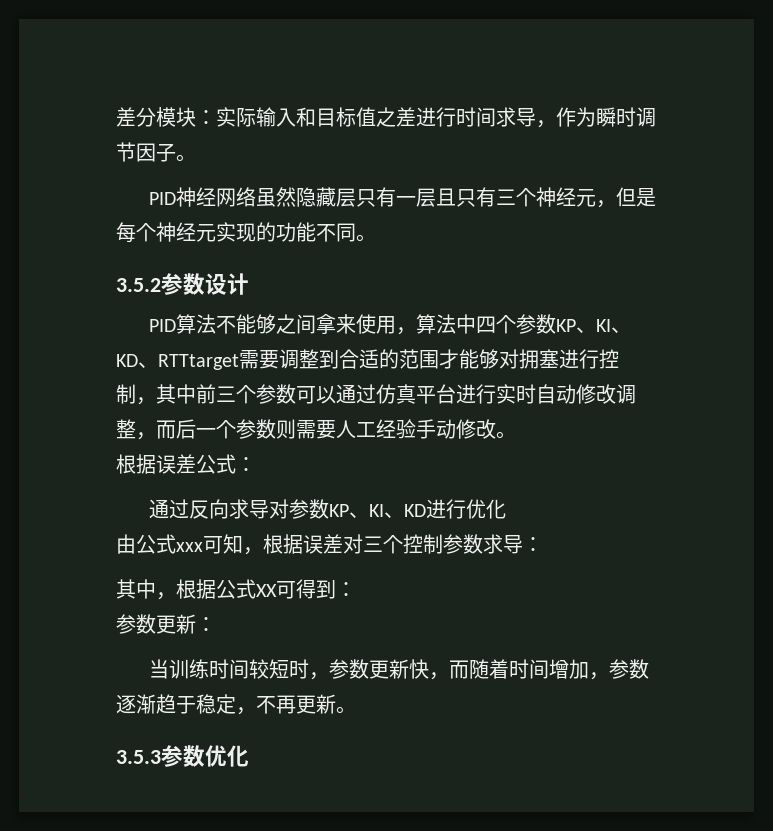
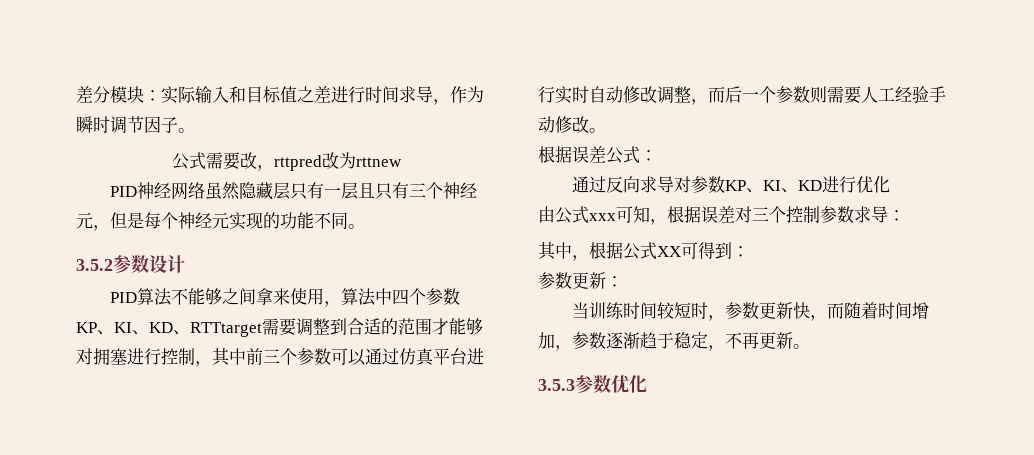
(196, 158) none -> [171,152,402,171] // 公式需要改，rttpred改为rttnew

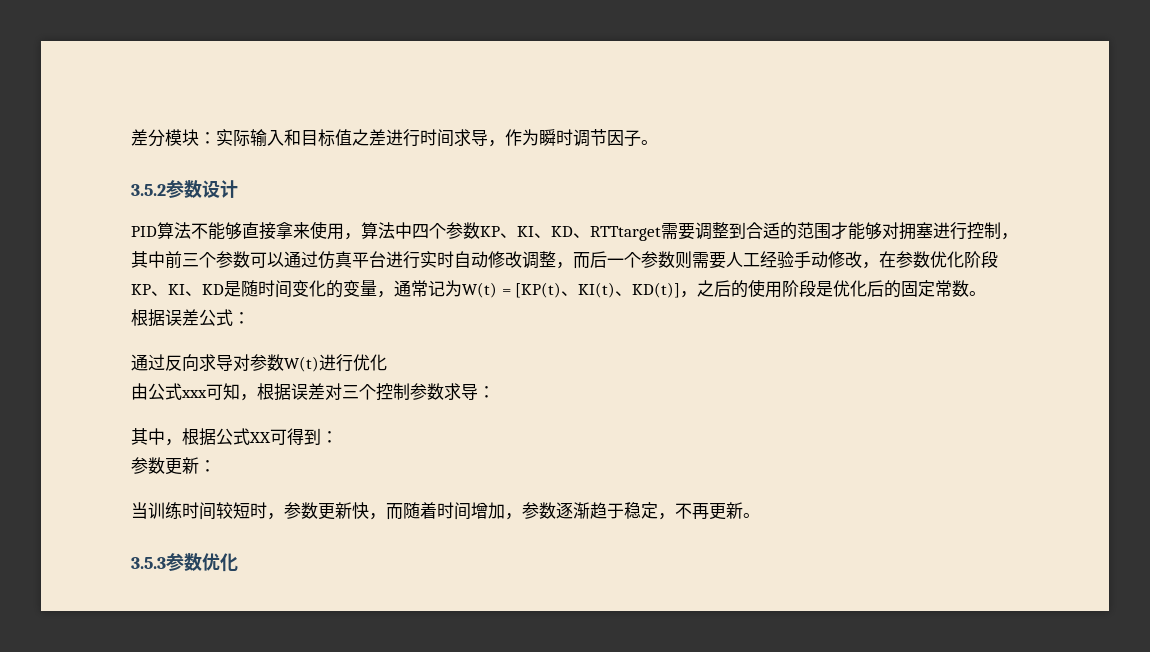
[171,152,402,171] [109,182,477,200] [76,212,365,231] // 公式需要改，rttpred改为rttnew // PID神经网络虽然隐藏层只有一层且只有三个神经元，但是每个神经元实现的功能不同。 -> (658, 142) none
[221,288,256,305] 之间 -> [242,222,276,240] 直接
(589, 124) none -> [862,251,998,269] [131,279,970,298] ，在参数优化阶段KP、KI、KD是随时间变化的变量，通常记为W(t) = [KP(t)、KI(t)、KD(t)]，之后的使用阶段是优化后的固定常数
[724,180,822,193] KP、KI、KD -> [284,356,319,372] W(t)

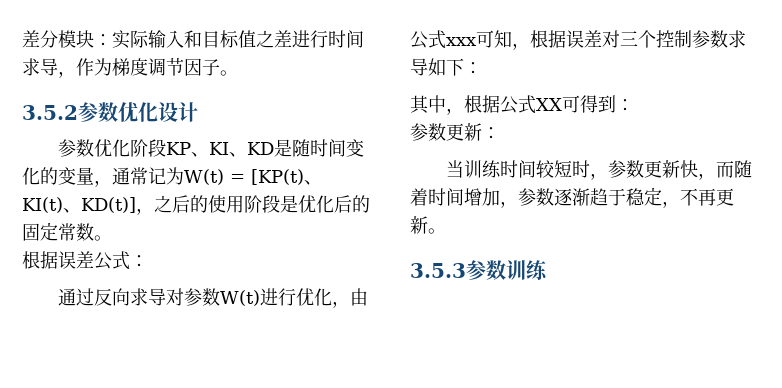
[539,129,573,146] 瞬时 -> [112,58,148,76] 梯度
(202, 189) none -> [118,102,158,122] 优化
[131,221,1018,241] [131,251,896,269] PID算法不能够直接拿来使用，算法中四个参数KP、KI、KD、RTTtarget需要调整到合适的范围才能够对拥塞进行控制，其中前三个参数可以通过仿真平台进行实时自动修改调整，而后一个参数则需要人工经验手动修改，在 -> (198, 112) none
(387, 362) // -> [332,301,351,308] ，
(478, 392) none -> [428,58,464,76] 如下
[202,553,238,572] 优化 -> [506,260,548,280] 训练

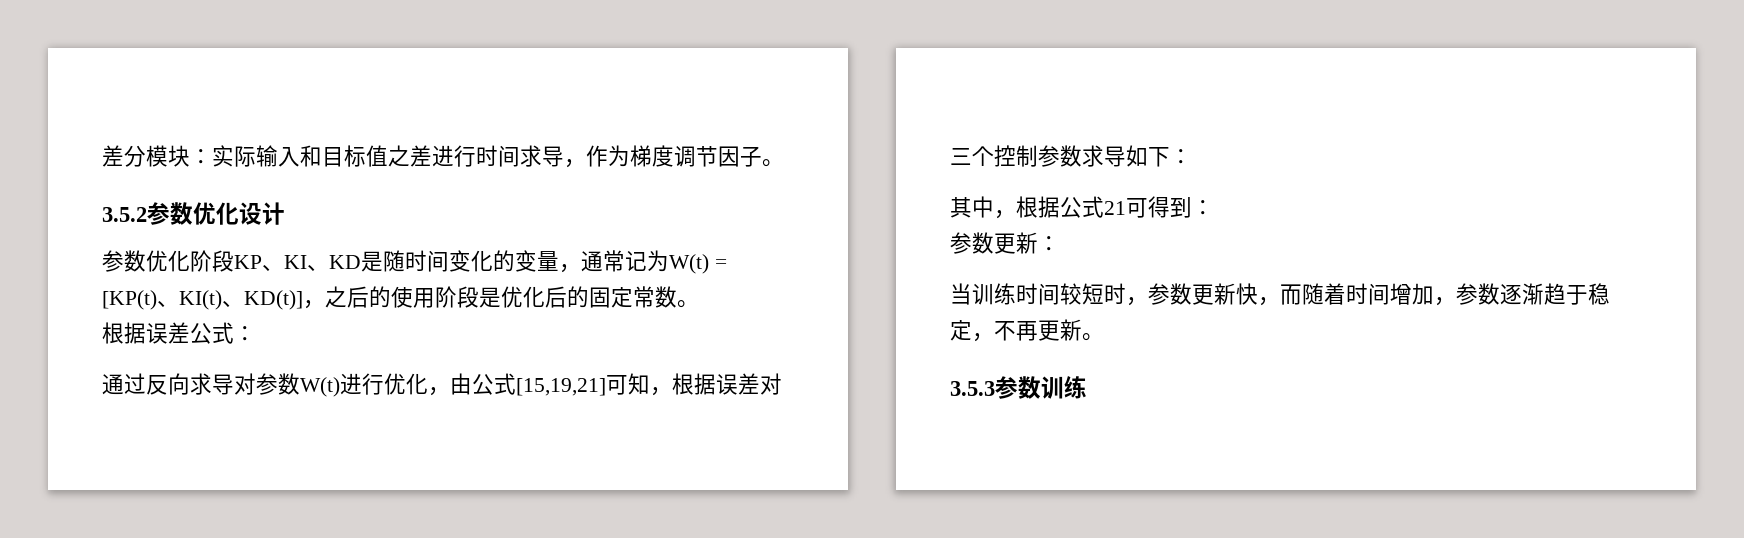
[446,37,476,46] xxx -> [516,378,606,396] [15,19,21]
[536,98,562,111] XX -> [1104,201,1126,215] 21

